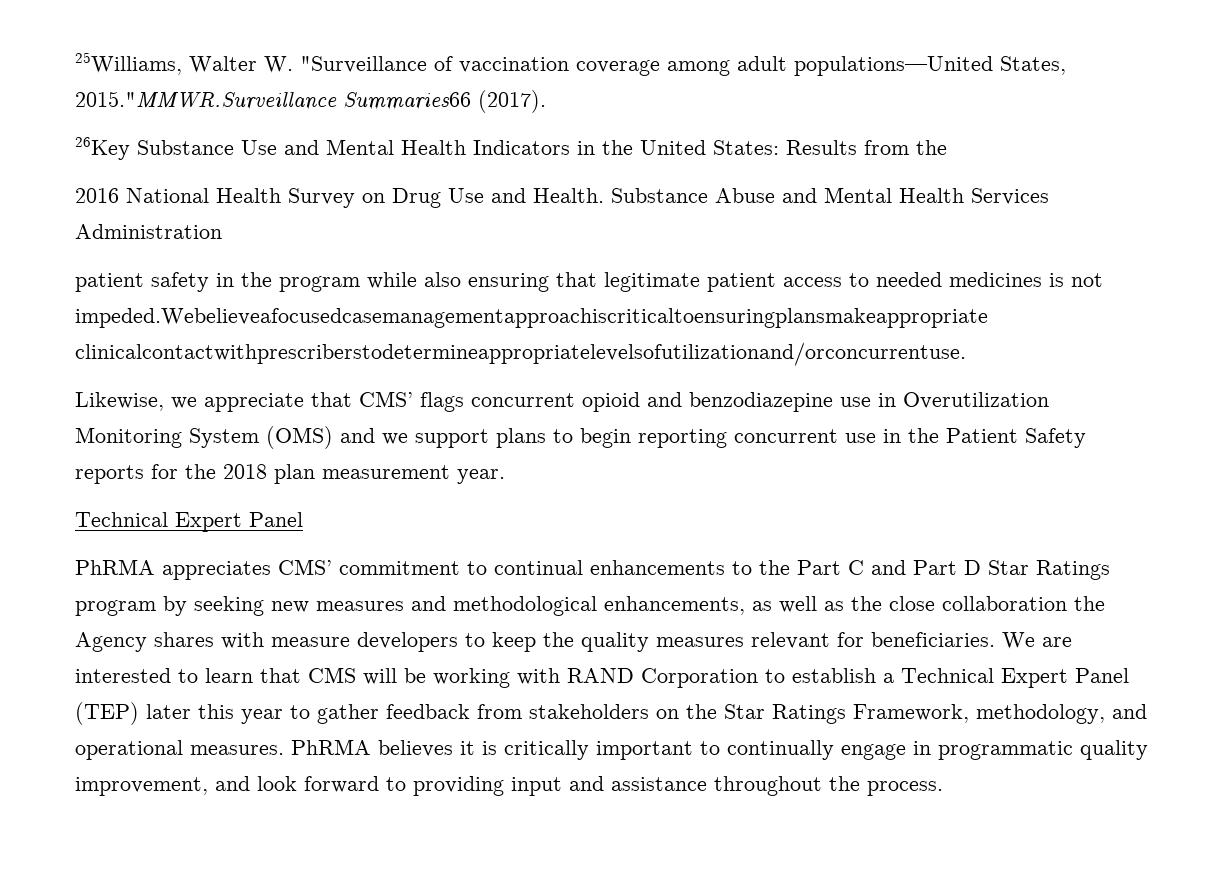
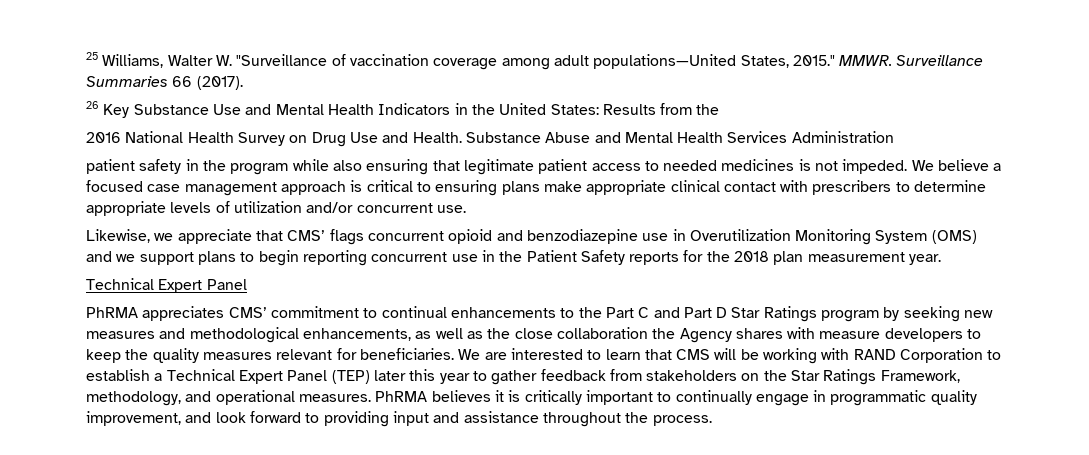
[75,52,182,75] 25Williams, -> [86,52,164,68] 25 Williams,
[75,91,471,110] 2015."MMWR.Surveillance Summaries66 -> [792,55,984,66] [86,76,193,87] 2015." MMWR. Surveillance Summaries 66
[75,137,130,160] 26Key -> [86,101,130,118] 26 Key
[75,308,988,328] [75,342,966,366] impeded.Webelieveafocusedcasemanagementapproachiscriticaltoensuringplansmakeappropriate clinicalcontactwithprescriberstodetermineappropriatelevelsofutilizationand/orconcurrentuse. -> [842,159,1002,174] [86,180,987,196] [86,201,466,216] impeded. We believe a focused case management approach is critical to ensuring plans make appropriate clinical contact with prescribers to determine appropriate levels of utilization and/or concurrent use.

